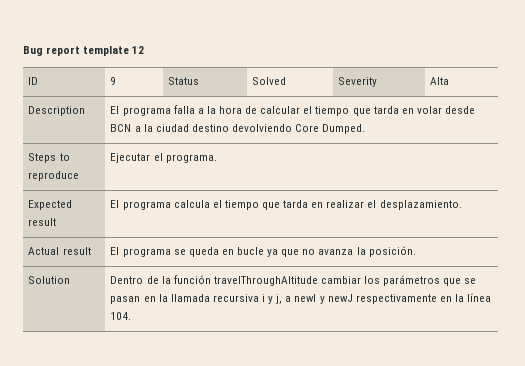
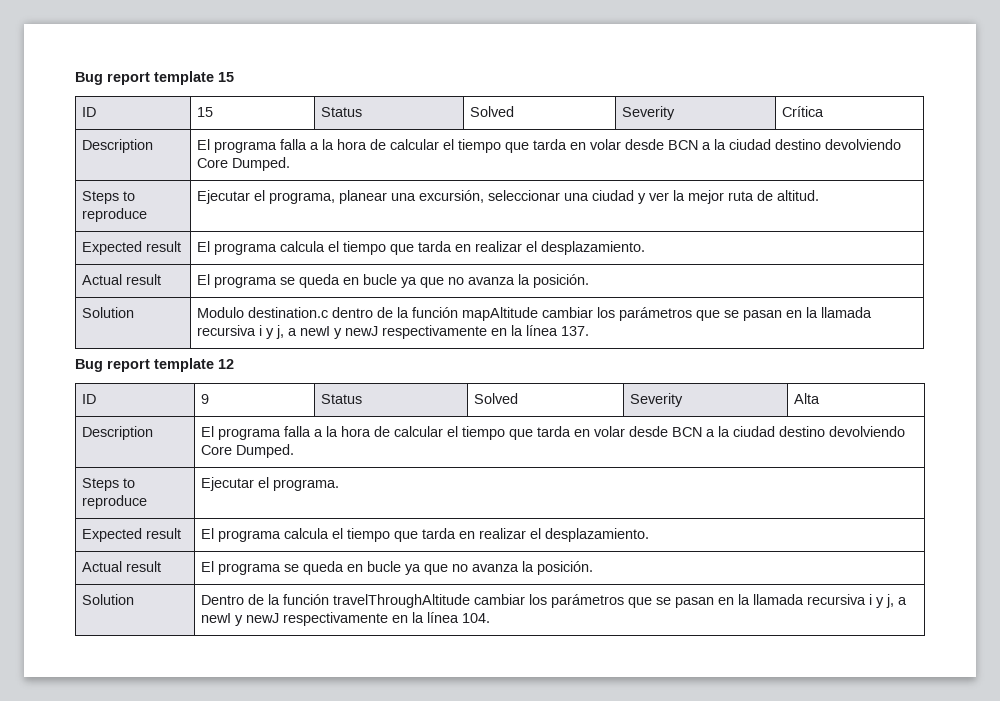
[23,46,130,56] Bug report template -> [75,71,234,85] [82,107,97,117] [197,107,214,117] [321,107,363,117] [470,106,515,117] [622,106,676,120] [782,106,825,117] [82,139,154,153] [197,139,902,153] [197,157,291,171] [82,191,136,204] [82,208,148,222] [197,190,820,204] [82,241,182,255] [197,241,646,255] [82,274,162,285] [197,274,590,288] [82,307,135,318] [197,307,873,321] [197,325,590,339] [75,358,214,372] Bug report template 15 // ID | 15 | Status | Solved | Severity | Crítica // Description | El programa falla a la hora de calcular el tiempo que tarda en volar desde BCN a la ciudad destino devolviendo Core Dumped. // Steps to reproduce | Ejecutar el programa, planear una excursión, seleccionar una ciudad y ver la mejor ruta de altitud. // Expected result | El programa calcula el tiempo que tarda en realizar el desplazamiento. // Actual result | El programa se queda en bucle ya que no avanza la posición. // Solution | Modulo destination.c dentro de la función mapAltitude cambiar los parámetros que se pasan en la llamada recursiva i y j, a newI y newJ respectivamente en la línea 137. // Bug report template

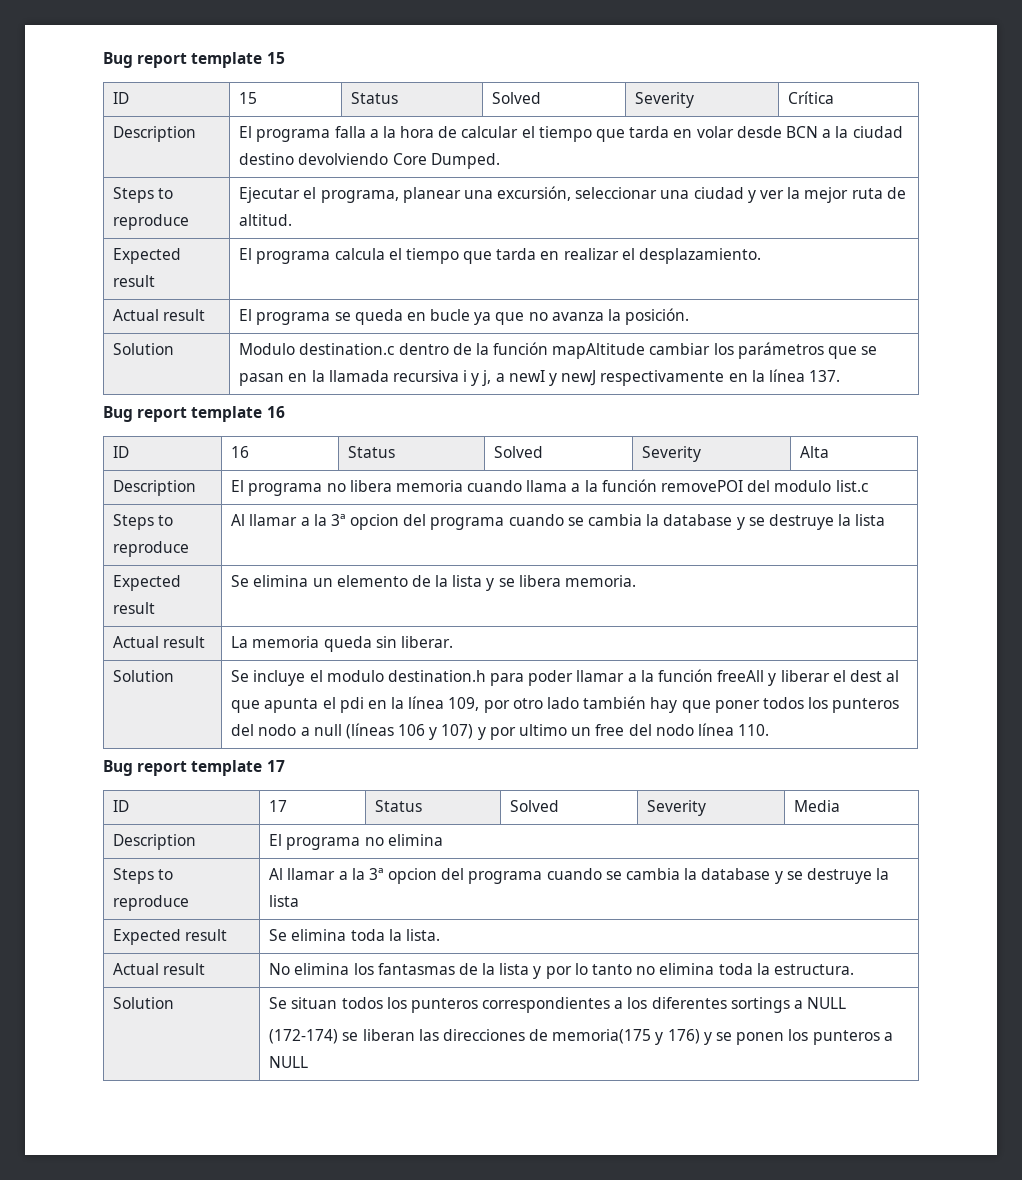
[218,359,234,369] [82,394,97,404] [201,394,210,404] 12 // ID | 9 -> [266,406,285,418] [113,446,130,458] [231,446,250,458] 16 // ID | 16
[284,426,906,440] [201,444,295,458] [82,478,136,491] [82,495,148,509] [201,477,340,491] [82,528,182,542] [201,528,650,542] [82,561,162,572] [201,561,594,575] [82,594,135,605] [201,594,908,608] [201,612,491,626] falla a la hora de calcular el tiempo que tarda en volar desde BCN a la ciudad destino devolviendo Core Dumped. // Steps to reproduce | Ejecutar el programa. // Expected result | El programa calcula el tiempo que tarda en realizar el desplazamiento. // Actual result | El programa se queda en bucle ya que no avanza la posición. // Solution | Dentro de la función travelThroughAltitude cambiar los parámetros que se pasan en la llamada recursiva i y j, a newI y newJ respectivamente en la línea 104. -> [326,479,868,492] [113,514,174,530] [113,541,190,557] [231,514,886,530] [113,575,182,591] [113,602,156,614] [231,575,637,591] [113,636,206,648] [231,636,453,652] [113,670,175,682] [231,669,900,686] [231,696,900,713] [231,723,770,740] [103,760,285,776] [113,800,130,812] [269,800,288,812] [375,800,423,812] [510,800,560,812] [647,800,707,816] [794,800,841,812] [113,834,197,850] [269,834,443,850] [113,868,174,884] [113,895,190,911] [269,868,890,884] [269,895,300,907] [113,929,228,945] [269,929,440,941] [113,963,206,975] [269,963,854,979] [113,997,175,1009] [269,997,847,1013] [269,1029,893,1045] [269,1056,309,1068] no libera memoria cuando llama a la función removePOI del modulo list.c // Steps to reproduce | Al llamar a la 3ª opcion del programa cuando se cambia la database y se destruye la lista // Expected result | Se elimina un elemento de la lista y se libera memoria. // Actual result | La memoria queda sin liberar. // Solution | Se incluye el modulo destination.h para poder llamar a la función freeAll y liberar el dest al que apunta el pdi en la línea 109, por otro lado también hay que poner todos los punteros del nodo a null (líneas 106 y 107) y por ultimo un free del nodo línea 110. // Bug report template 17 // ID | 17 | Status | Solved | Severity | Media // Description | El programa no elimina // Steps to reproduce | Al llamar a la 3ª opcion del programa cuando se cambia la database y se destruye la lista // Expected result | Se elimina toda la lista. // Actual result | No elimina los fantasmas de la lista y por lo tanto no elimina toda la estructura. // Solution | Se situan todos los punteros correspondientes a los diferentes sortings a NULL // (172-174) se liberan las direcciones de memoria(175 y 176) y se ponen los punteros a NULL

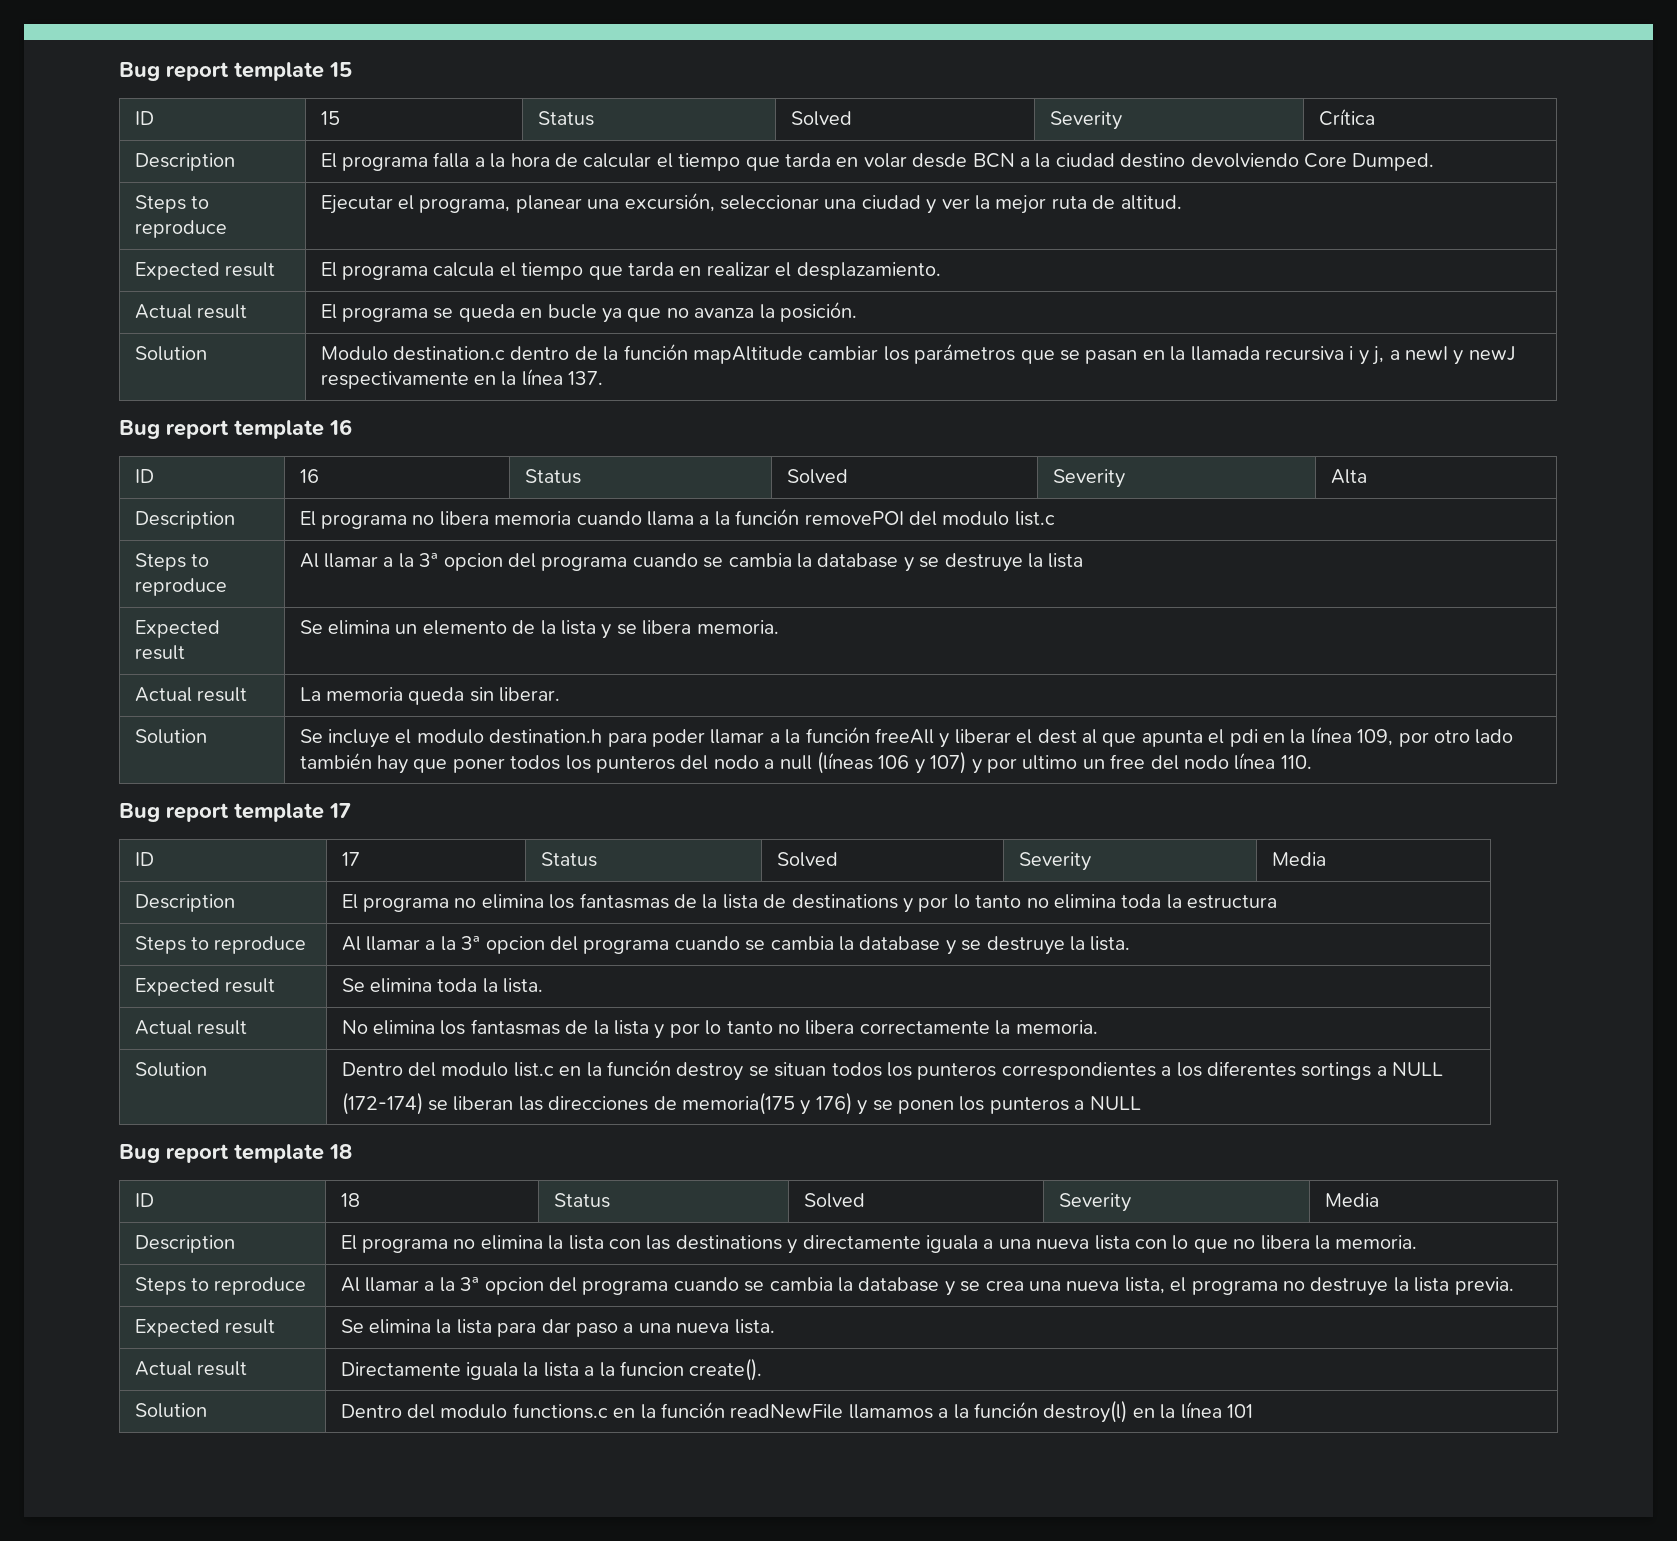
(443, 840) none -> [549,893,1278,913] los fantasmas de la lista de destinations y por lo tanto no elimina toda la estructura
[269,895,300,907] lista -> [1090,936,1131,951] lista.
[659,963,854,975] [113,997,175,1009] [269,997,288,1009] elimina toda la estructura. // Solution | Se -> [805,1020,1098,1035] [134,1062,207,1077] [341,1060,769,1081] libera correctamente la memoria. // Solution | Dentro del modulo list.c en la función destroy se
(309, 1062) none -> [119,1144,352,1163] [134,1193,154,1207] [340,1193,360,1207] [553,1193,610,1208] [803,1193,865,1208] [1058,1193,1131,1212] [1324,1193,1379,1207] [134,1235,235,1253] [340,1235,1418,1254] [134,1277,307,1295] [340,1277,1514,1296] [134,1319,276,1337] [340,1319,775,1337] [134,1361,248,1376] [340,1358,763,1381] [134,1403,207,1418] [340,1400,1254,1423] // Bug report template 18 // ID | 18 | Status | Solved | Severity | Media // Description | El programa no elimina la lista con las destinations y directamente iguala a una nueva lista con lo que no libera la memoria. // Steps to reproduce | Al llamar a la 3ª opcion del programa cuando se cambia la database y se crea una nueva lista, el programa no destruye la lista previa. // Expected result | Se elimina la lista para dar paso a una nueva lista. // Actual result | Directamente iguala la lista a la funcion create(). // Solution | Dentro del modulo functions.c en la función readNewFile llamamos a la función destroy(l) en la línea 101

